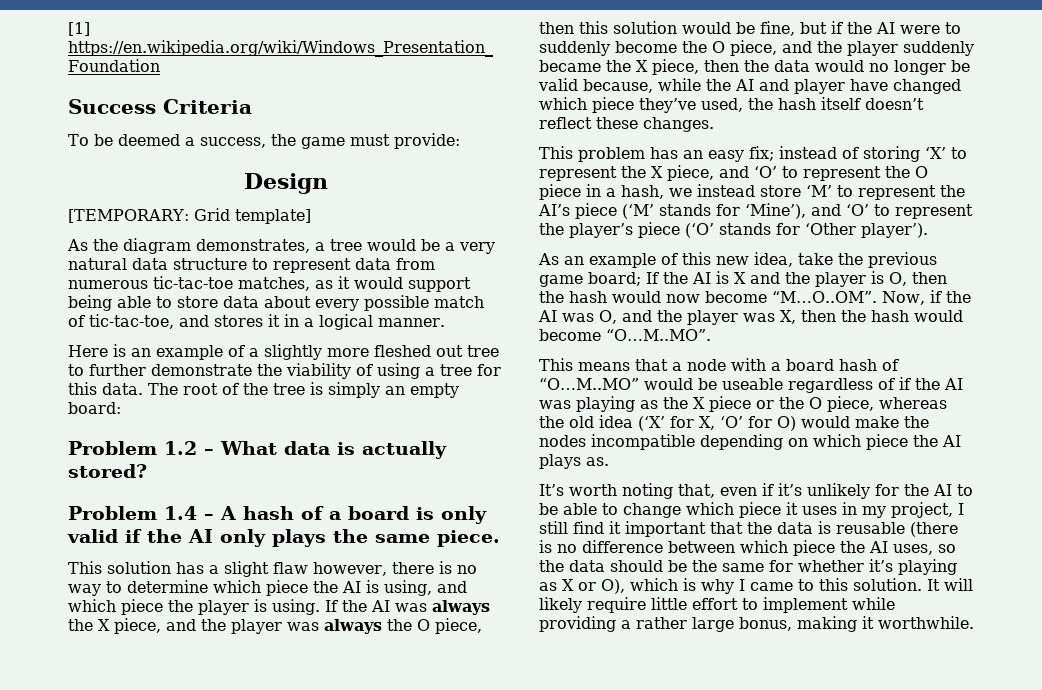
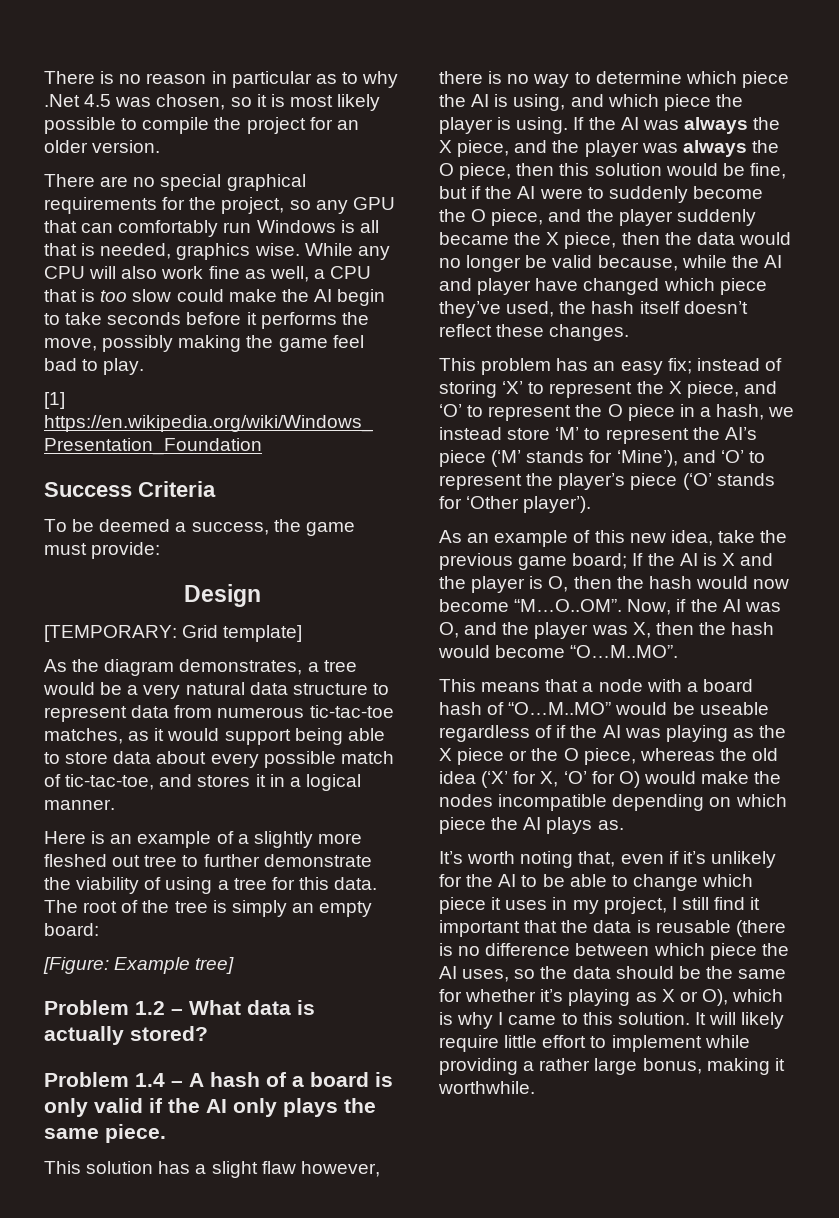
(68, 29) none -> [44,71,399,88] [44,94,381,111] [44,117,359,134] [44,140,161,153] [44,174,306,191] [44,197,395,214] [44,220,379,237] [44,243,390,260] [44,266,372,282] [44,289,386,306] [44,312,369,329] [44,335,364,352] [44,358,145,375] There is no reason in particular as to why .Net 4.5 was chosen, so it is most likely possible to compile the project for an older version. // There are no special graphical requirements for the project, so any GPU that can comfortably run Windows is all that is needed, graphics wise. While any CPU will also work fine as well, a CPU that is too slow could make the AI begin to take seconds before it performs the move, possibly making the game feel bad to play. //
(121, 408) none -> [43,957,235,974] // [Figure: Example tree]

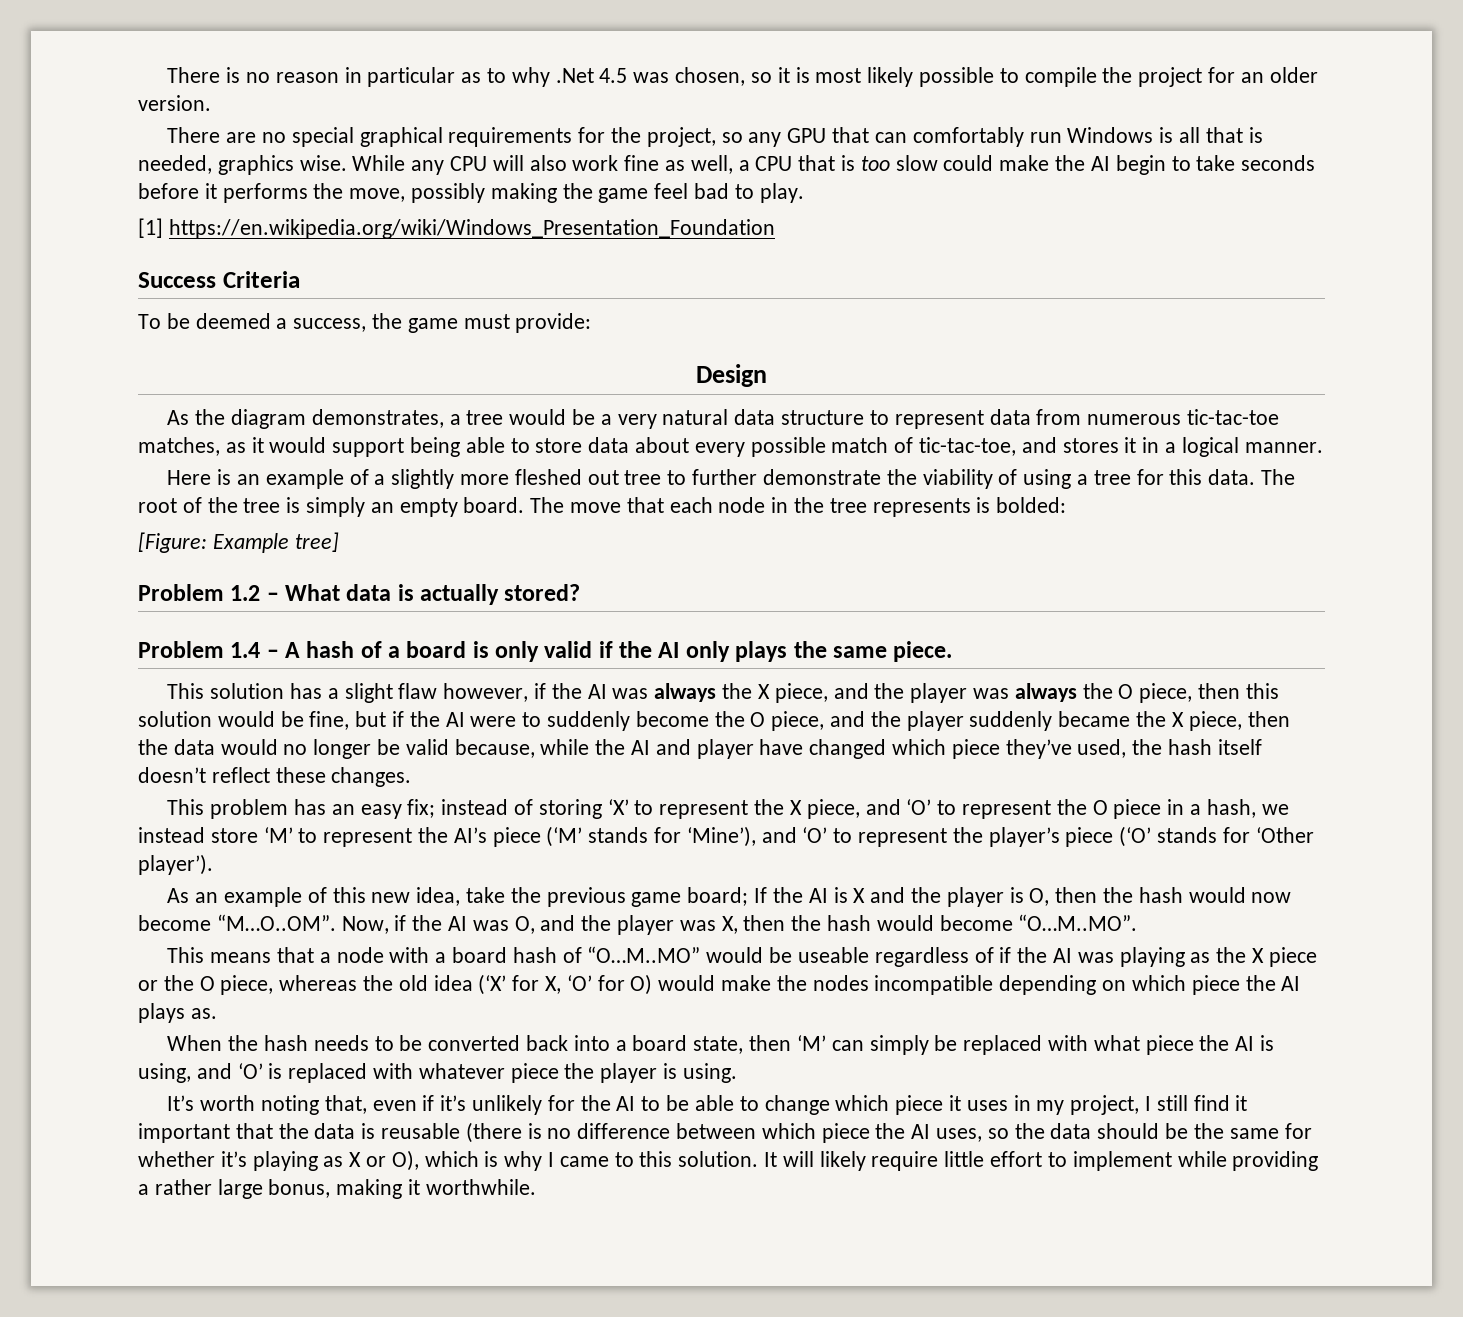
[44,625,303,642] // [TEMPORARY: Grid template] -> (767, 375) none
[44,923,99,936] board: -> [463,497,1067,517] board. The move that each node in the tree represents is bolded:
[439,71,789,88] [439,94,743,111] [439,117,585,134] there is no way to determine which piece the AI is using, and which piece the player is using. If -> [534,683,547,699] if
(624, 825) none -> [167,1035,1274,1055] [138,1063,737,1083] // When the hash needs to be converted back into a board state, then ‘M’ can simply be replaced with what piece the AI is using, and ‘O’ is replaced with whatever piece the player is using.

